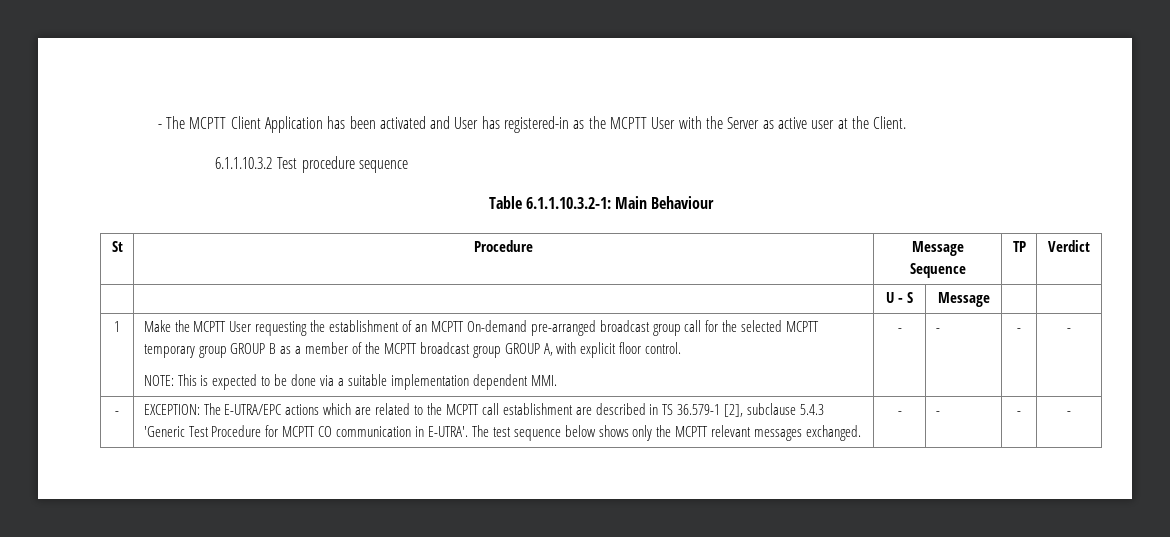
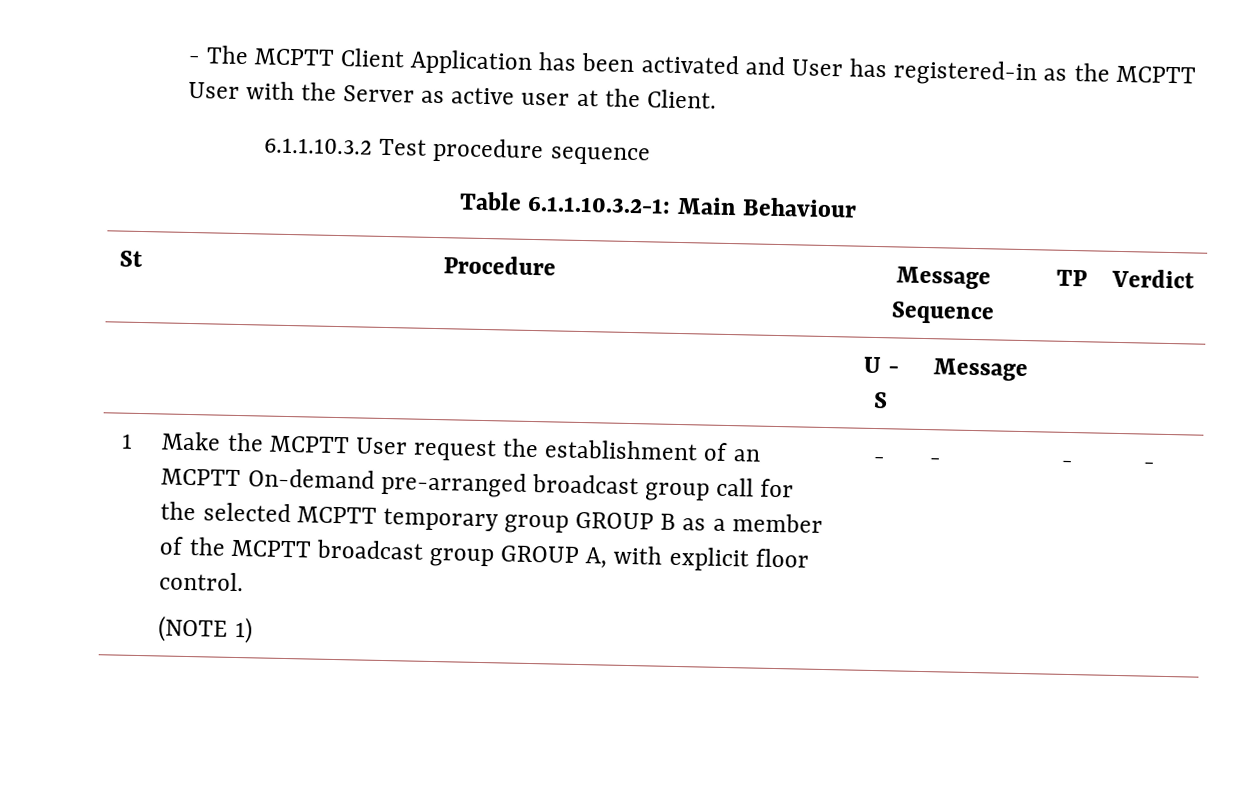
[255,321,308,336] requesting -> [412,438,497,462] request
[143,374,557,390] [897,328,902,332] [935,328,940,332] [1017,328,1021,332] [1067,328,1071,332] [115,411,119,415] [143,403,825,417] [143,425,861,441] NOTE: This is expected to be done via a suitable implementation dependent MMI. | - | - | - | - // - | EXCEPTION: The E-UTRA/EPC actions which are related to the MCPTT call establishment are described in TS 36.579-1 [2], subclause 5.4.3 'Generic Test Procedure for MCPTT CO communication in E-UTRA'. The test sequence below shows only the MCPTT relevant messages exchanged. -> [157,615,253,644] (NOTE 1)

